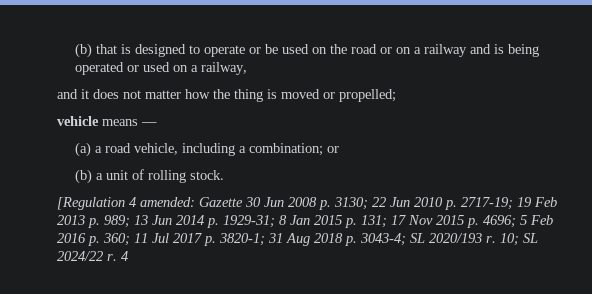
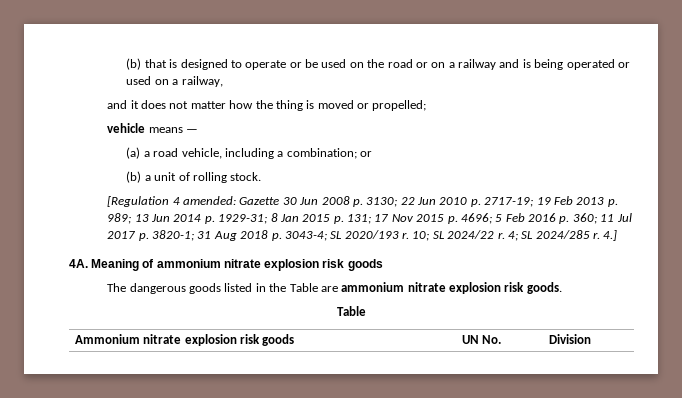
[121,251,129,261] 4 -> [507,230,618,241] [69,259,383,271] [107,282,562,294] [337,306,366,316] [74,334,295,346] [461,335,502,344] [548,334,591,344] 4; SL 2024/285 r. 4.] // 4A. Meaning of ammonium nitrate explosion risk goods // The dangerous goods listed in the Table are ammonium nitrate explosion risk goods. // Table // Ammonium nitrate explosion risk goods | UN No. | Division

